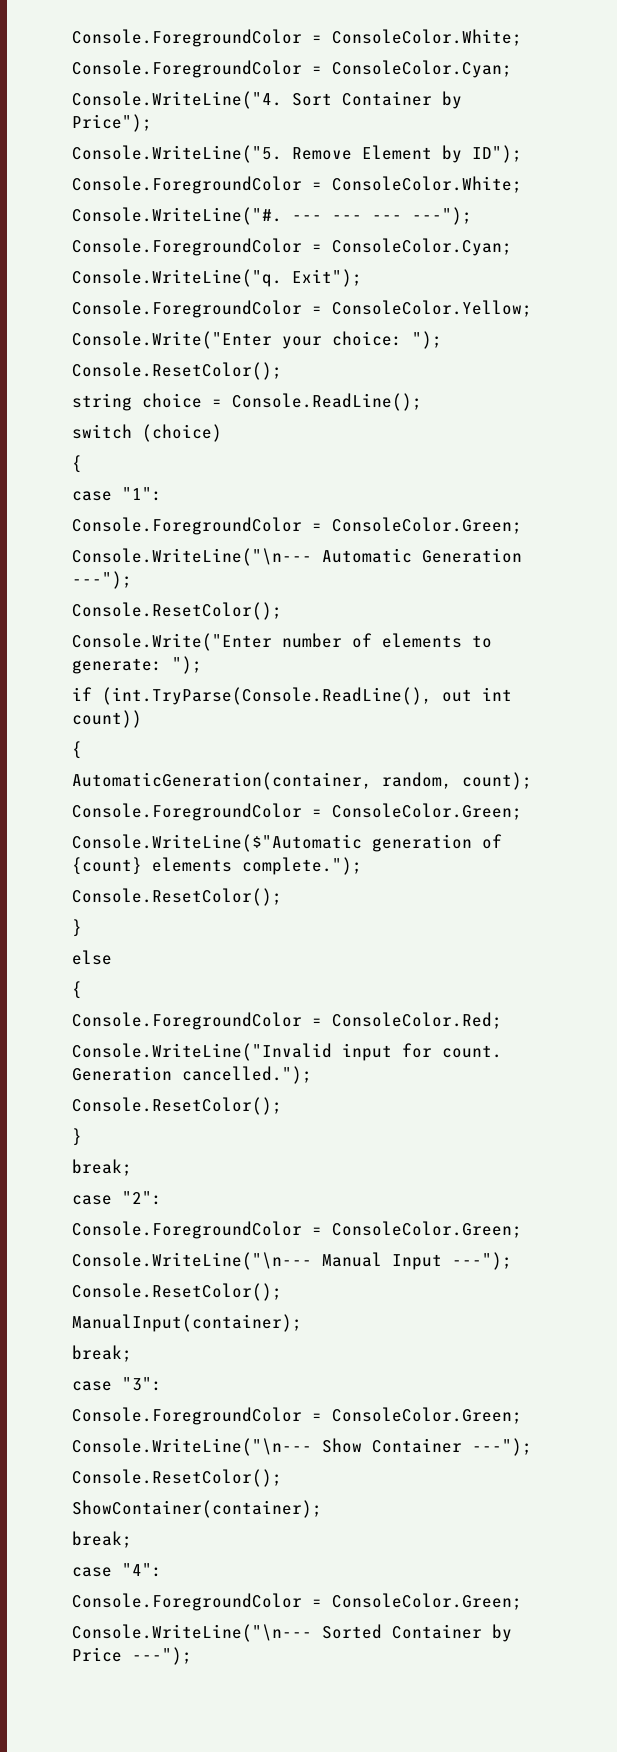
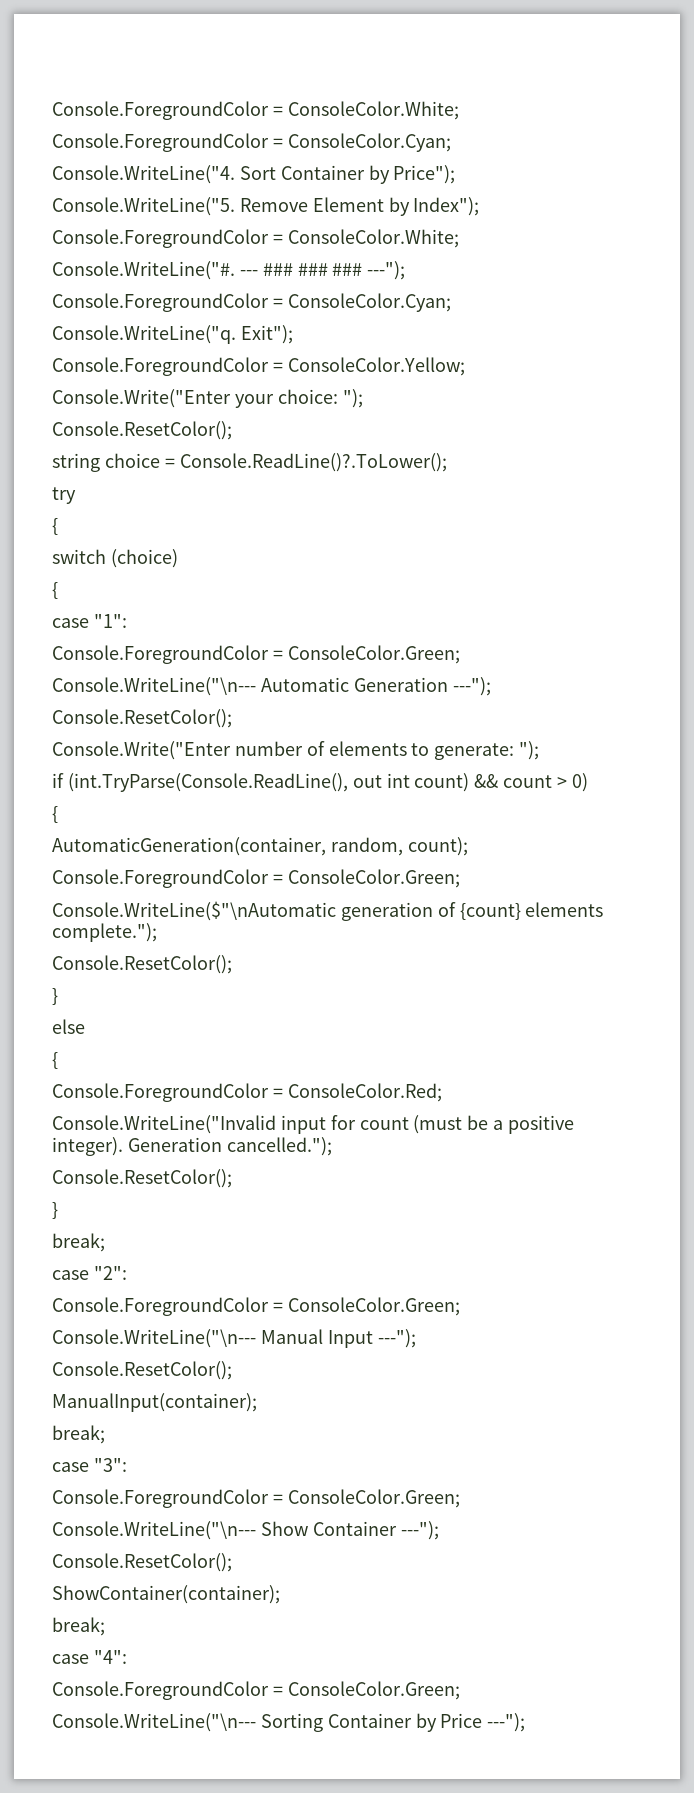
[472,145,522,163] ID"); -> [413,197,480,216] Index");
[332,215,402,221] --- --- -> [262,263,363,276] ### ### ###
[232,393,422,411] Console.ReadLine(); -> [179,453,447,472] [52,487,76,504] [52,518,58,535] Console.ReadLine()?.ToLower(); // try // {
[72,710,142,728] count)) -> [414,773,588,792] count) && count > 0)
[72,834,362,852] Console.WriteLine($"Automatic -> [52,901,336,921] Console.WriteLine($"\nAutomatic
[442,1045,502,1058] count. -> [359,1115,575,1134] [52,1137,123,1156] count (must be a positive integer).
[322,1624,382,1639] Sorted -> [260,1713,323,1732] Sorting

